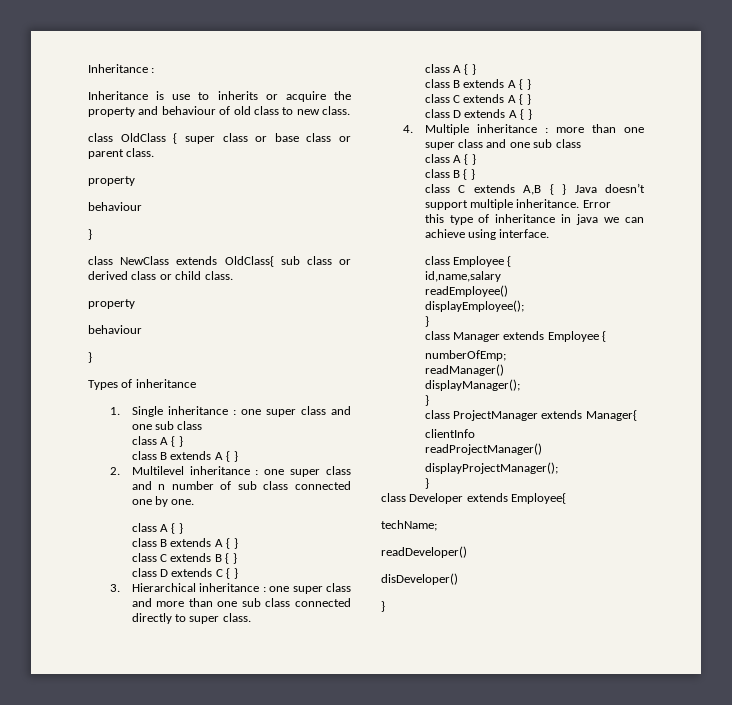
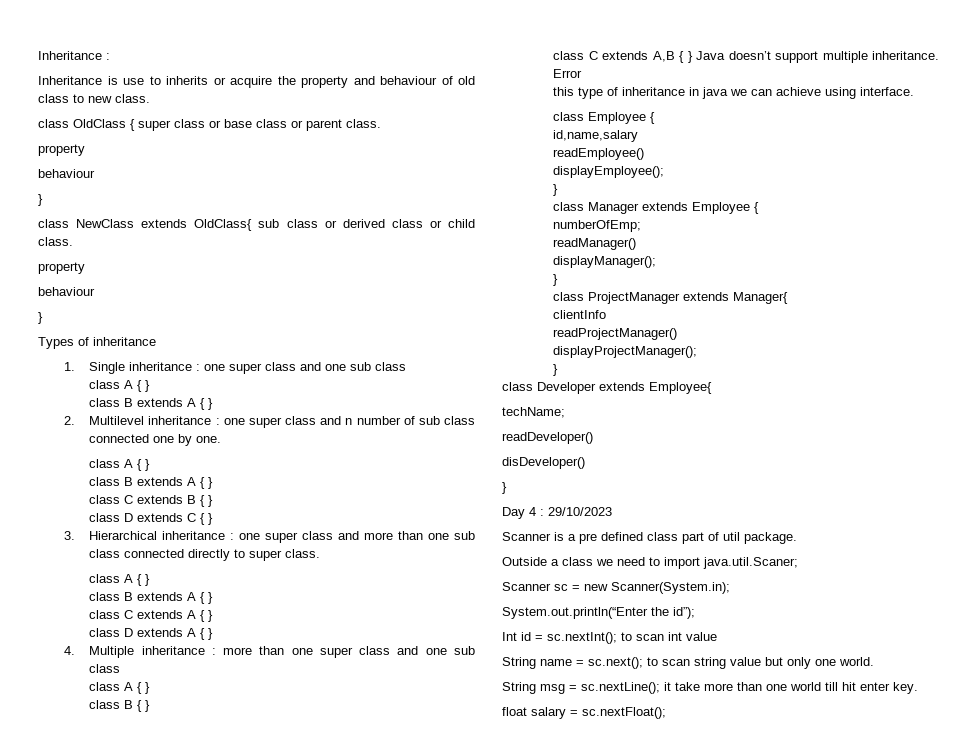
(385, 606) none -> [502,507,612,519] [502,532,797,544] [502,557,798,569] [502,582,730,594] [502,607,695,619] [502,632,717,644] [502,657,874,669] [502,682,918,694] [502,707,666,719] // Day 4 : 29/10/2023 // Scanner is a pre defined class part of util package. // Outside a class we need to import java.util.Scaner; // Scanner sc = new Scanner(System.in); // System.out.println(“Enter the id”); // Int id = sc.nextInt(); to scan int value // String name = sc.next(); to scan string value but only one world. // String msg = sc.nextLine(); it take more than one world till hit enter key. // float salary = sc.nextFloat();

